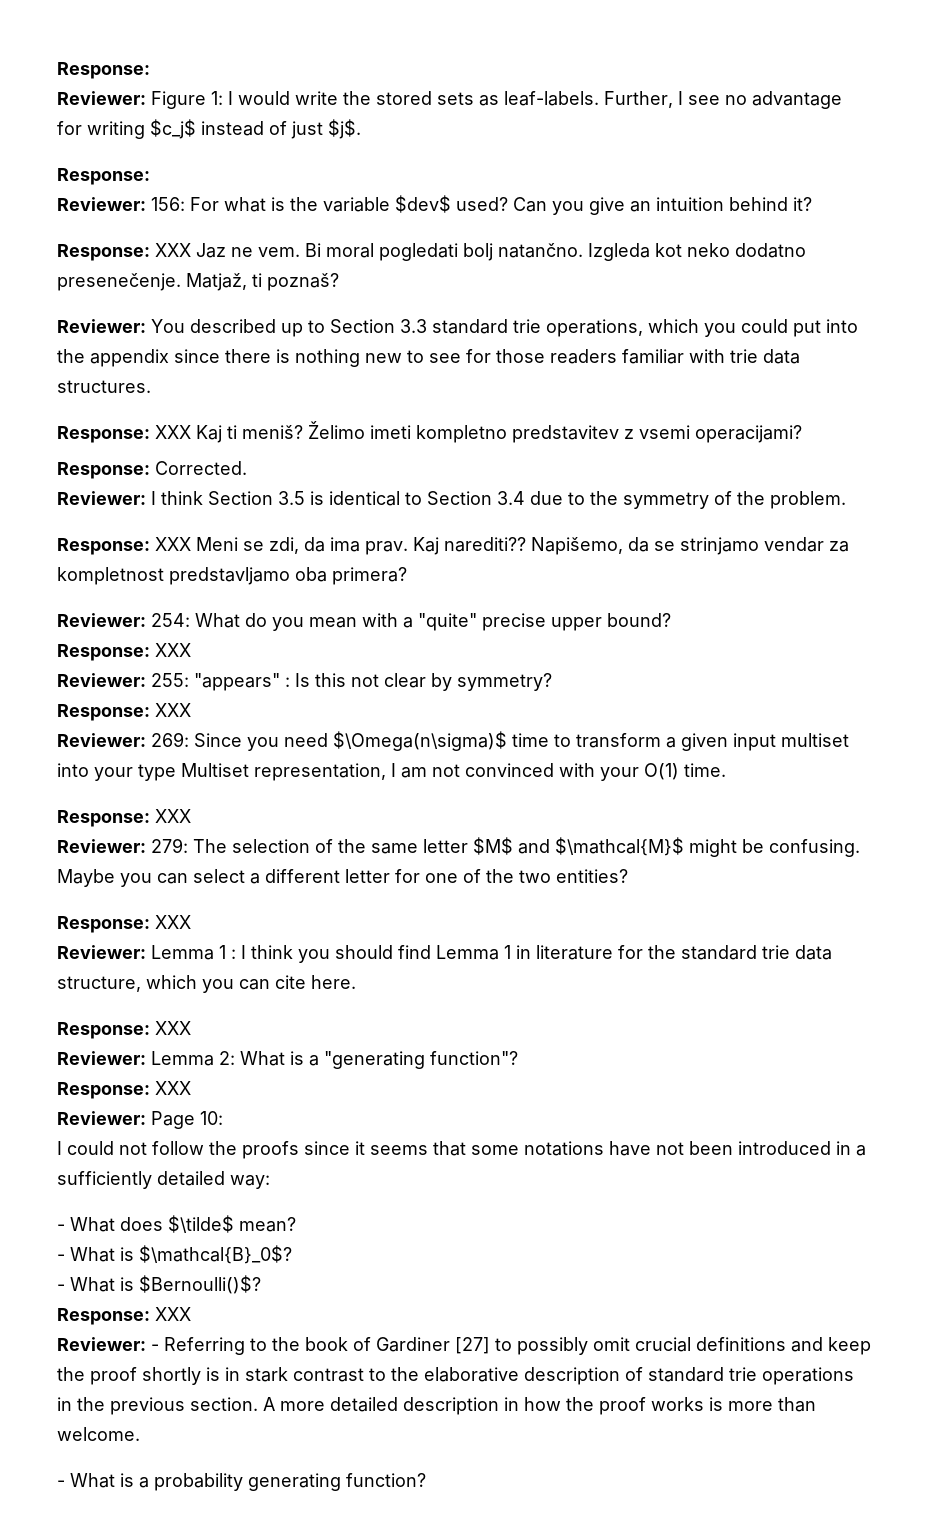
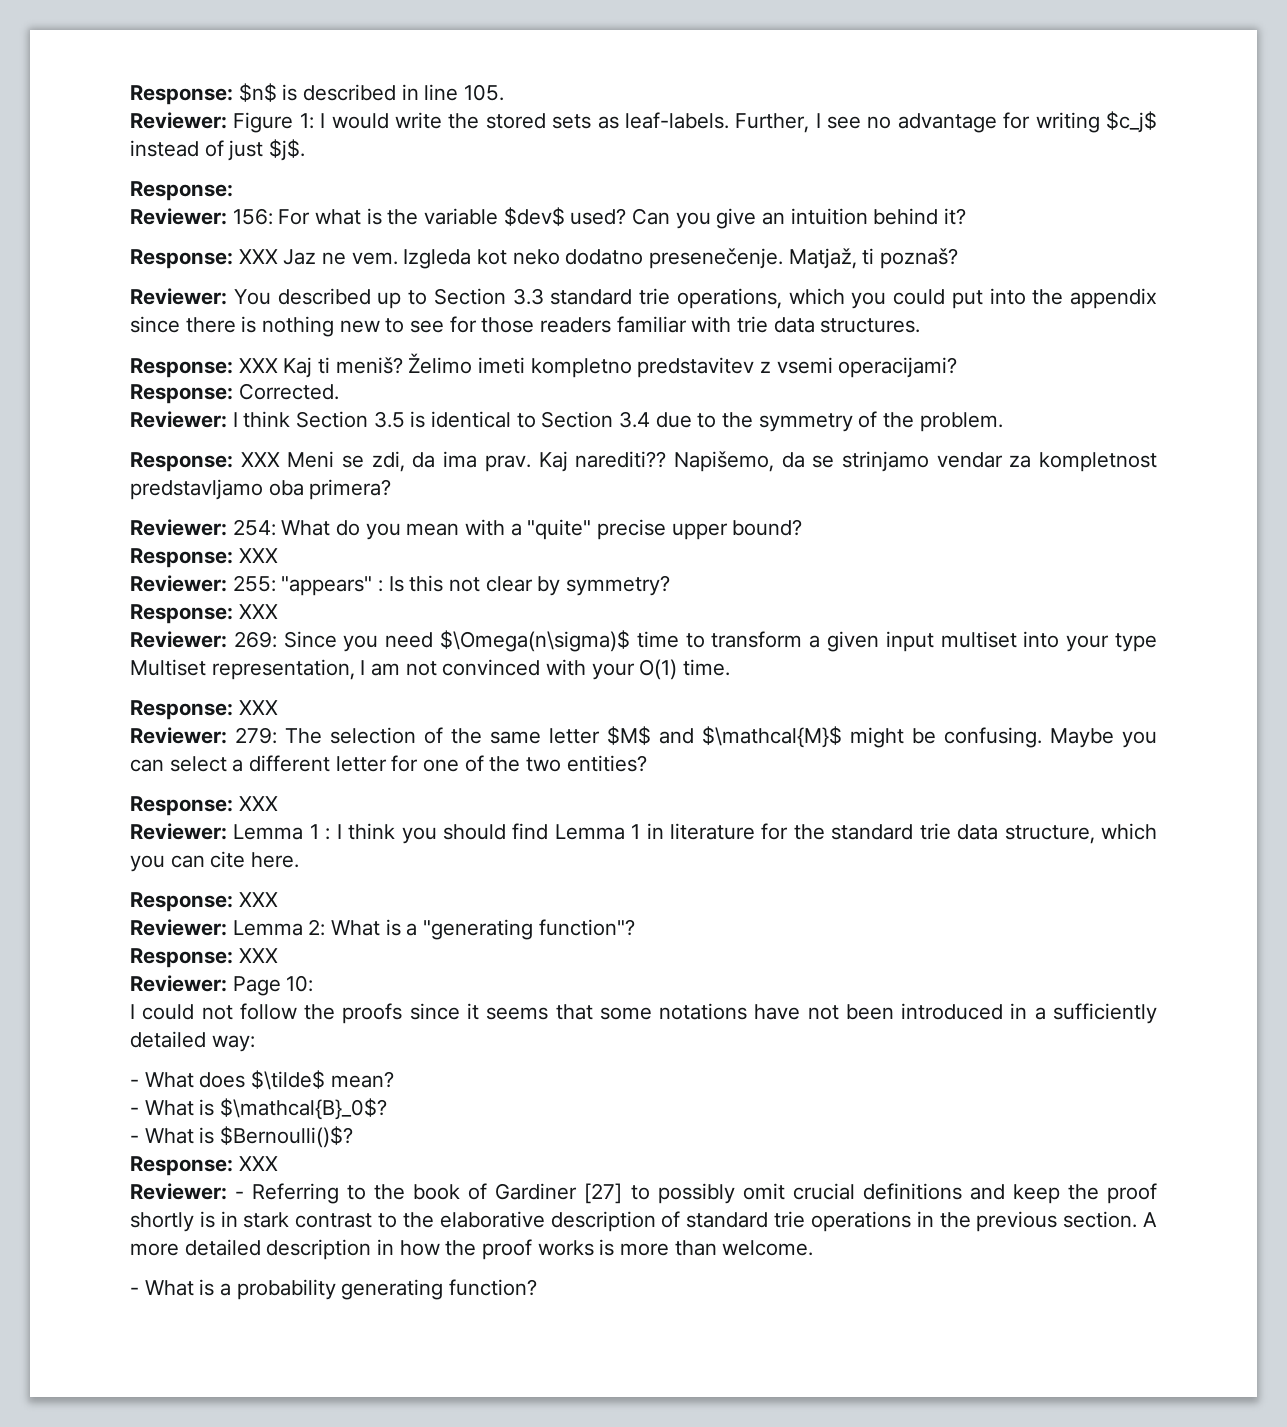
[57,62,150,79] Response: -> [130,83,505,105] Response: $n$ is described in line 105.
[305,243,583,261] Bi moral pogledati bolj natančno. -> (398, 258) none

